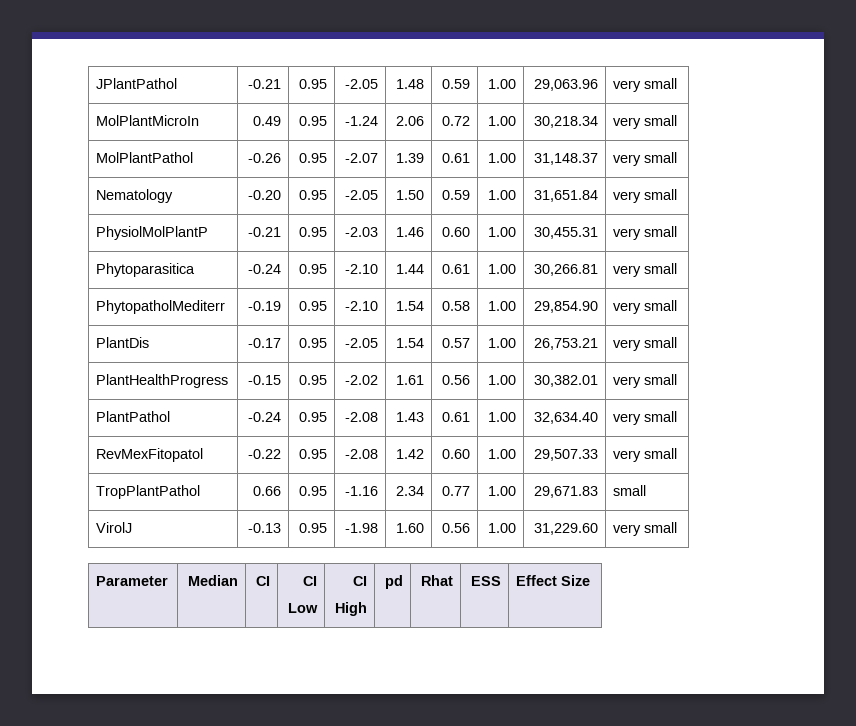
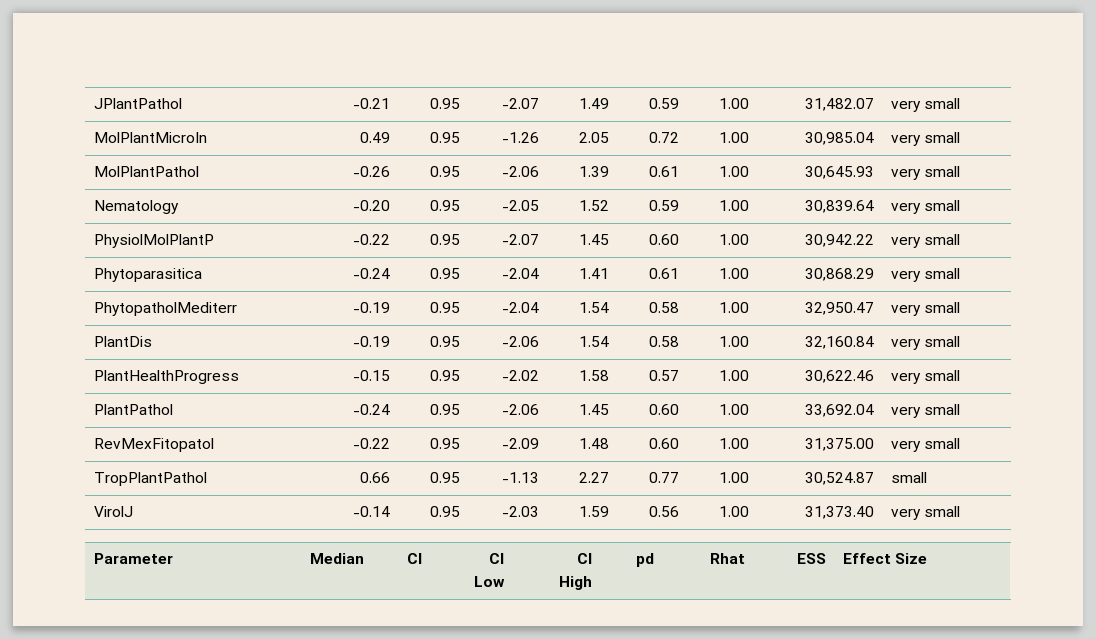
[344,79,378,89] [395,79,424,89] [441,79,470,89] [487,79,516,89] [533,79,598,91] -2.05 | 1.48 | 0.59 | 1.00 | 29,063.96 -> [501,98,539,109] [578,98,609,109] [648,98,679,109] [718,98,749,109] [804,98,874,111] -2.07 | 1.49 | 0.59 | 1.00 | 31,482.07
[344,116,378,126] [395,116,424,126] -1.24 | 2.06 -> [501,132,539,143] [578,132,609,143] -1.26 | 2.05
[533,116,598,128] 30,218.34 -> [804,132,874,145] 30,985.04
[344,153,378,163] -2.07 -> [501,166,539,177] -2.06
[533,153,598,165] 31,148.37 -> [804,166,874,179] 30,645.93
[395,190,424,200] [441,190,470,200] [487,190,516,200] [533,190,598,202] 1.50 | 0.59 | 1.00 | 31,651.84 -> [578,200,609,211] [648,200,679,211] [718,200,749,211] [804,200,874,213] 1.52 | 0.59 | 1.00 | 30,839.64
[247,227,281,237] [298,227,327,237] [344,227,378,237] [395,227,424,237] [441,227,470,237] [487,227,516,237] [533,227,598,239] -0.21 | 0.95 | -2.03 | 1.46 | 0.60 | 1.00 | 30,455.31 -> [352,234,390,245] [429,234,460,245] [501,234,539,245] [578,234,609,245] [648,234,679,245] [718,234,749,245] [804,234,874,247] -0.22 | 0.95 | -2.07 | 1.45 | 0.60 | 1.00 | 30,942.22
[344,264,378,274] [395,264,424,274] [441,264,470,274] [487,264,516,274] [533,264,598,276] -2.10 | 1.44 | 0.61 | 1.00 | 30,266.81 -> [501,268,539,279] [578,268,609,279] [648,268,679,279] [718,268,749,279] [804,268,874,281] -2.04 | 1.41 | 0.61 | 1.00 | 30,868.29
[344,301,378,311] [395,301,424,311] [441,301,470,311] [487,301,516,311] [533,301,598,313] -2.10 | 1.54 | 0.58 | 1.00 | 29,854.90 -> [501,302,539,313] [578,302,609,313] [648,302,679,313] [718,302,749,313] [804,302,874,315] -2.04 | 1.54 | 0.58 | 1.00 | 32,950.47
[247,338,281,348] [298,338,327,348] [344,338,378,348] [395,338,424,348] [441,338,470,348] [487,338,516,348] [533,338,598,350] -0.17 | 0.95 | -2.05 | 1.54 | 0.57 | 1.00 | 26,753.21 -> [352,336,390,347] [429,336,460,347] [501,336,539,347] [578,336,609,347] [648,336,679,347] [718,336,749,347] [804,336,874,349] -0.19 | 0.95 | -2.06 | 1.54 | 0.58 | 1.00 | 32,160.84
[395,375,424,385] [441,375,470,385] [487,375,516,385] [533,375,598,387] 1.61 | 0.56 | 1.00 | 30,382.01 -> [578,370,609,381] [648,370,679,381] [718,370,749,381] [804,370,874,383] 1.58 | 0.57 | 1.00 | 30,622.46
[344,412,378,422] [395,412,424,422] [441,412,470,422] [487,412,516,422] [533,412,598,424] -2.08 | 1.43 | 0.61 | 1.00 | 32,634.40 -> [501,404,539,415] [578,404,609,415] [648,404,679,415] [718,404,749,415] [804,404,874,417] -2.06 | 1.45 | 0.60 | 1.00 | 33,692.04
[344,449,378,459] [395,449,424,459] [441,449,470,459] [487,449,516,459] [533,449,598,461] -2.08 | 1.42 | 0.60 | 1.00 | 29,507.33 -> [501,438,539,449] [578,438,609,449] [648,438,679,449] [718,438,749,449] [804,438,874,451] -2.09 | 1.48 | 0.60 | 1.00 | 31,375.00
[344,486,378,496] [395,486,424,496] -1.16 | 2.34 -> [501,472,539,483] [578,472,609,483] -1.13 | 2.27
[533,486,598,498] 29,671.83 -> [804,472,874,485] 30,524.87
[247,523,281,533] [298,523,327,533] [344,523,378,533] [395,523,424,533] [441,523,470,533] [487,523,516,533] [533,523,598,535] -0.13 | 0.95 | -1.98 | 1.60 | 0.56 | 1.00 | 31,229.60 -> [352,506,390,517] [429,506,460,517] [501,506,539,517] [578,506,609,517] [648,506,679,517] [718,506,749,517] [804,506,874,519] -0.14 | 0.95 | -2.03 | 1.59 | 0.56 | 1.00 | 31,373.40

